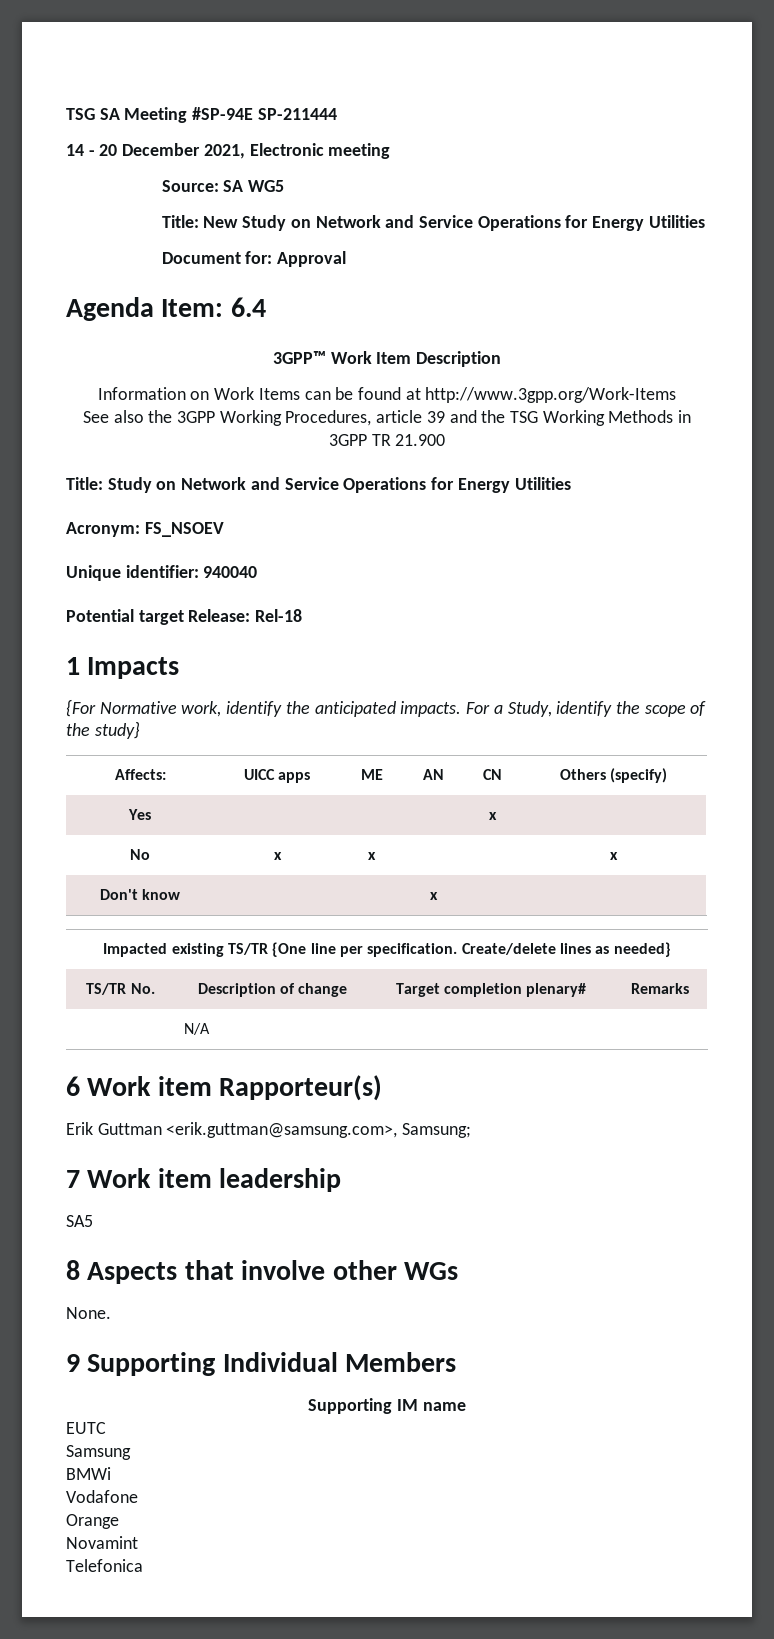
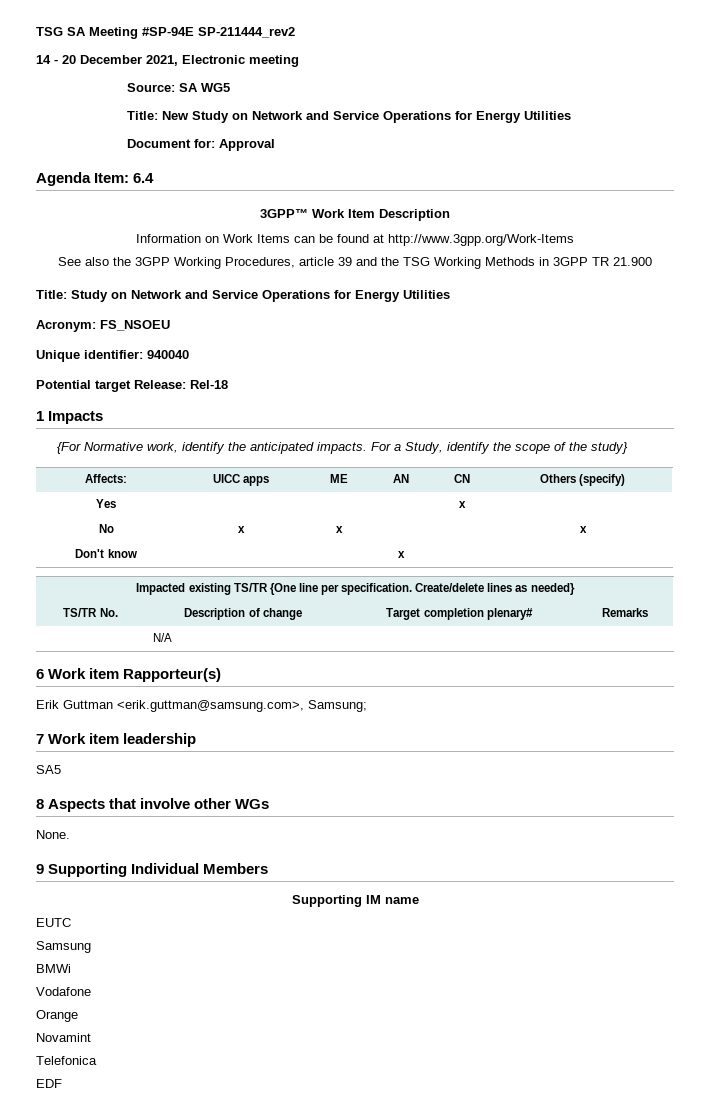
[257,108,337,120] SP-211444 -> [198,27,295,38] SP-211444_rev2
[144,522,224,537] FS_NSOEV -> [100,320,170,331] FS_NSOEU
(143, 1565) none -> [36,1079,62,1088] // EDF

